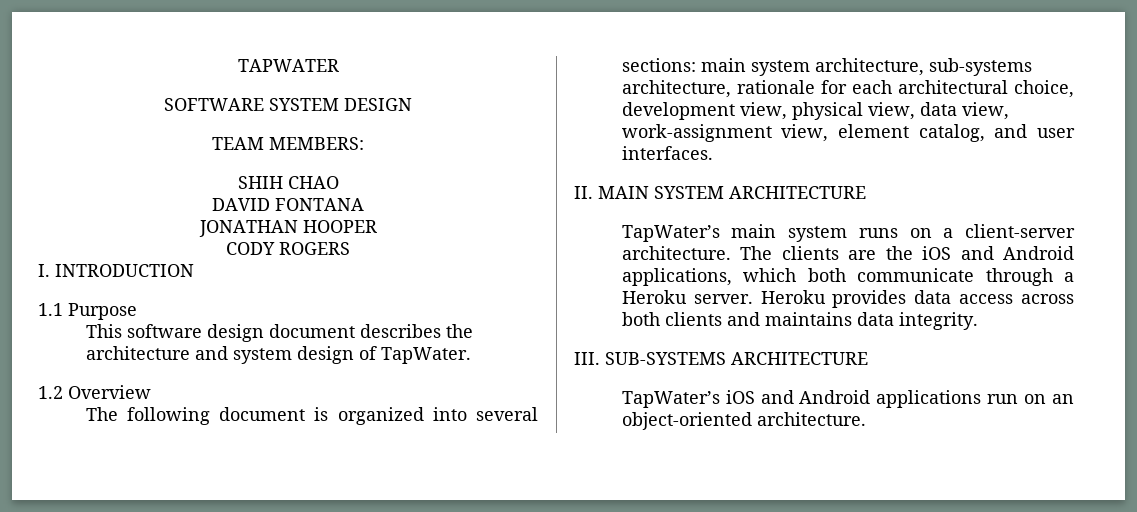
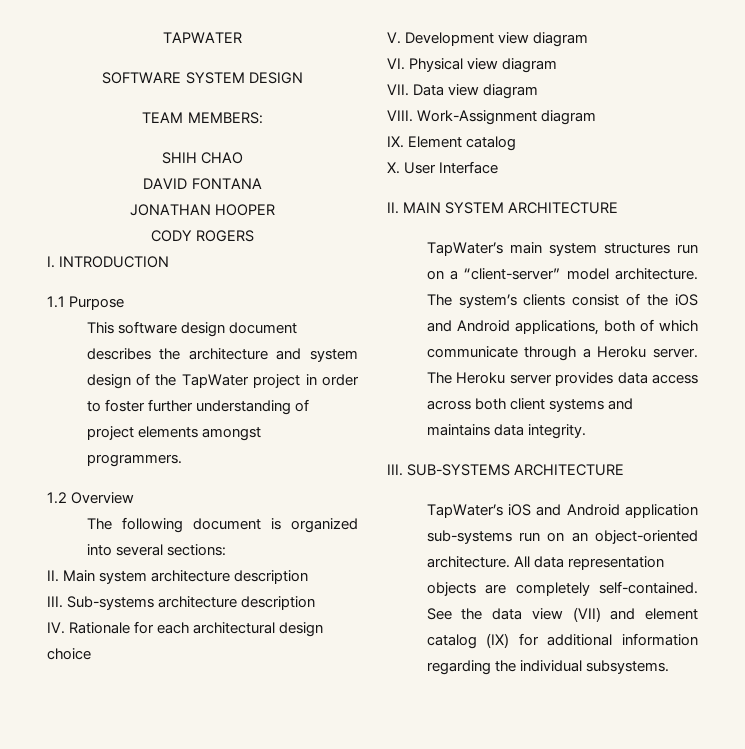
[380,347,471,364] TapWater. -> [155,374,359,388] [86,399,309,415] [86,426,261,441] [86,454,182,467] the TapWater project in order to foster further understanding of project elements amongst programmers.
[700,58,1032,76] [621,80,1074,98] [621,102,1009,120] [621,124,1075,142] [621,146,713,160] main system architecture, sub-systems architecture, rationale for each architectural choice, development view, physical view, data view, work-assignment view, element catalog, and user interfaces. -> [47,570,309,584] [47,596,316,610] [47,621,324,637] [47,648,91,660] [387,32,589,47] [387,58,558,73] [387,84,539,99] [387,110,597,125] [387,136,517,151] [387,161,499,174] // II. Main system architecture description // III. Sub-systems architecture description // IV. Rationale for each architectural design choice // V. Development view diagram // VI. Physical view diagram // VII. Data view diagram // VIII. Work-Assignment diagram // IX. Element catalog // X. User Interface
[858,224,1075,238] [621,246,877,260] runs on a client-server architecture. The clients are -> [603,243,698,254] [426,268,698,280] [426,293,641,308] structures run on a “client-server” model architecture. The system’s clients consist of
[743,268,846,282] which both -> [603,319,698,332] both of which
[760,290,826,304] Heroku -> [426,372,552,384] The Heroku server
[664,312,722,326] clients -> [509,398,604,412] client systems
[876,390,982,408] applications -> [625,504,698,518] [426,530,512,544] application sub-systems
(866, 419) none -> [513,556,664,570] [426,581,698,596] [426,607,698,622] [426,633,698,649] [426,660,669,675] All data representation objects are completely self-contained. See the data view (VII) and element catalog (IX) for additional information regarding the individual subsystems.

